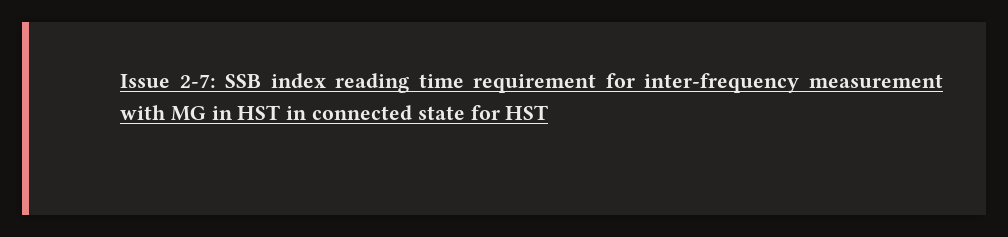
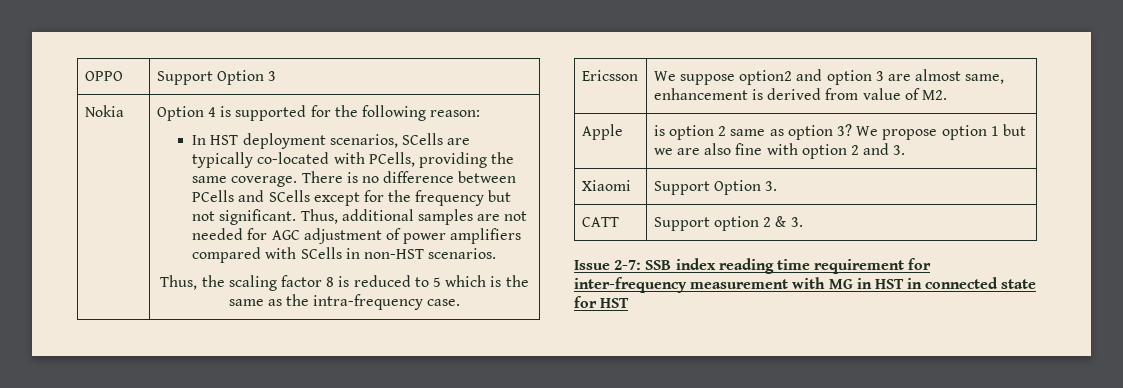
(120, 81) none -> [84,71,123,81] [156,70,277,85] [84,105,124,117] [156,105,481,121] [192,133,471,149] [192,152,515,168] [192,171,517,187] [192,190,512,206] [192,209,528,225] [192,228,522,244] [192,247,497,263] [160,275,529,291] [228,294,461,310] [581,70,638,81] [653,69,1005,85] [653,88,948,100] [581,124,623,140] [653,124,1026,140] [653,143,906,159] [581,180,631,191] [653,180,778,195] [581,217,619,227] [653,216,803,231] OPPO | Support Option 3 // Nokia | Option 4 is supported for the following reason: // In HST deployment scenarios, SCells are typically co-located with PCells, providing the same coverage. There is no difference between PCells and SCells except for the frequency but not significant. Thus, additional samples are not needed for AGC adjustment of power amplifiers compared with SCells in non-HST scenarios. // Thus, the scaling factor 8 is reduced to 5 which is the same as the intra-frequency case. // Ericsson | We suppose option2 and option 3 are almost same, enhancement is derived from value of M2. // Apple | is option 2 same as option 3? We propose option 1 but we are also fine with option 2 and 3. // Xiaomi | Support Option 3. // CATT | Support option 2 & 3. //

